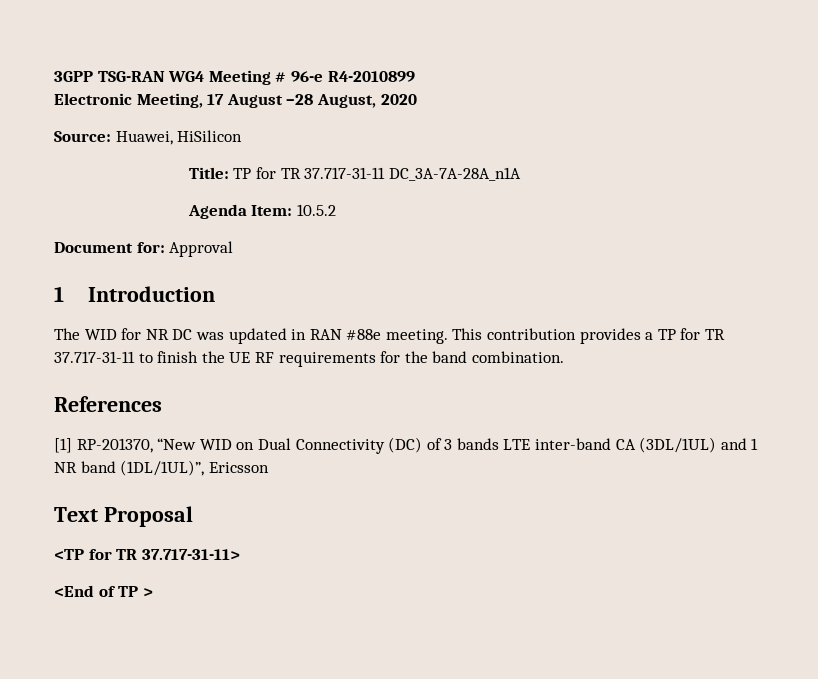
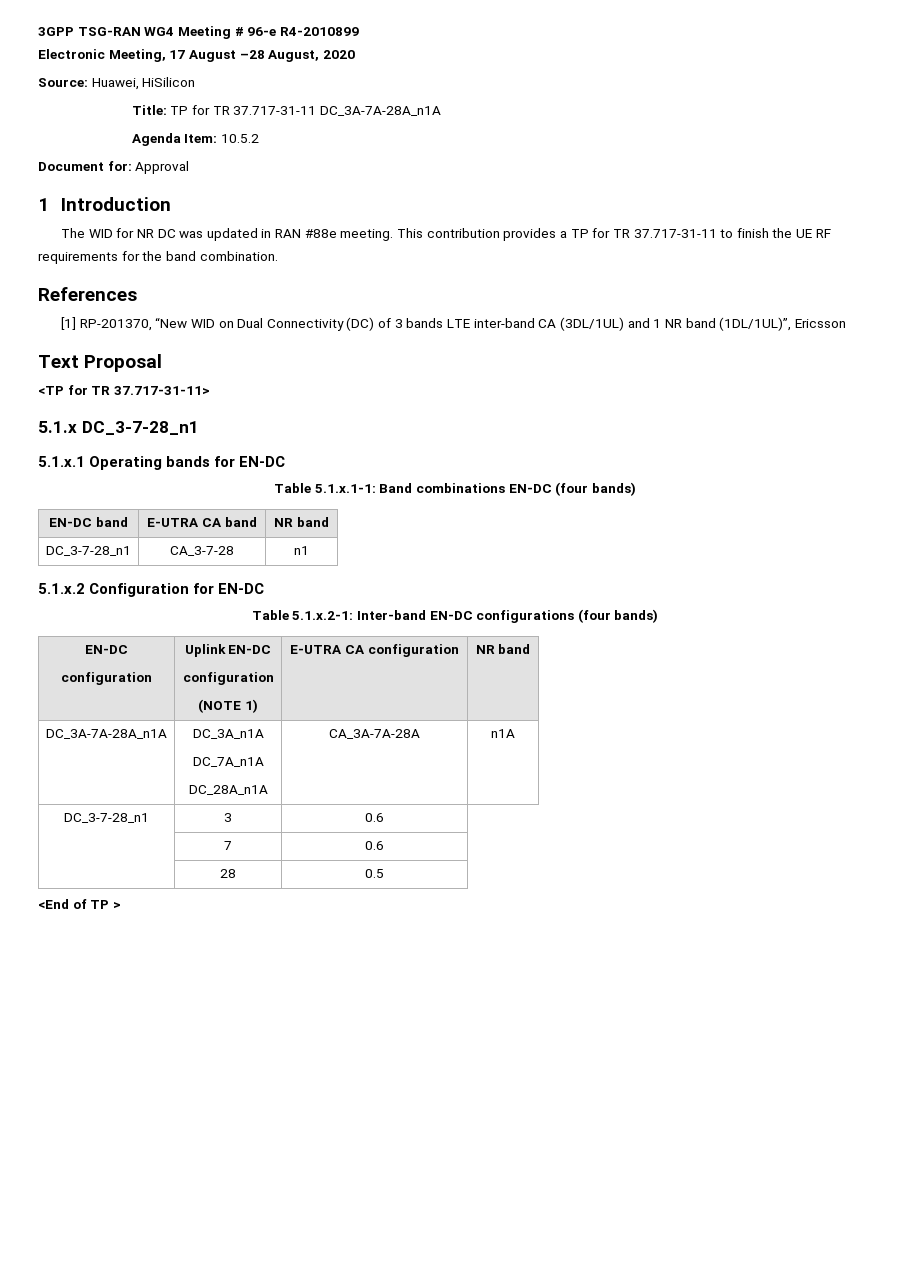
(240, 554) none -> [38,421,199,435] [38,456,286,470] [274,482,636,496] [49,517,128,527] [147,517,257,527] [274,517,329,527] [46,546,131,556] [170,546,234,556] [294,546,309,555] [38,583,265,597] [251,609,659,623] [85,645,128,654] [61,672,152,685] [184,644,272,657] [182,672,274,685] [198,699,258,713] [290,644,459,657] [475,644,531,654] [46,729,167,739] [192,729,264,739] [192,757,264,767] [188,785,268,795] [329,729,420,739] [491,729,515,738] [64,813,149,823] [224,813,232,822] [365,813,384,822] [224,841,232,850] [365,841,384,850] [220,869,236,878] [365,869,384,878] // 5.1.x DC_3-7-28_n1 // 5.1.x.1 Operating bands for EN-DC // Table 5.1.x.1-1: Band combinations EN-DC (four bands) // EN-DC band | E-UTRA CA band | NR band // DC_3-7-28_n1 | CA_3-7-28 | n1 // 5.1.x.2 Configuration for EN-DC // Table 5.1.x.2-1: Inter-band EN-DC configurations (four bands) // EN-DC // configuration | Uplink EN-DC // configuration // (NOTE 1) | E-UTRA CA configuration | NR band // DC_3A-7A-28A_n1A | DC_3A_n1A // DC_7A_n1A // DC_28A_n1A | CA_3A-7A-28A | n1A // DC_3-7-28_n1 | 3 | 0.6 // | 7 | 0.6 // | 28 | 0.5

